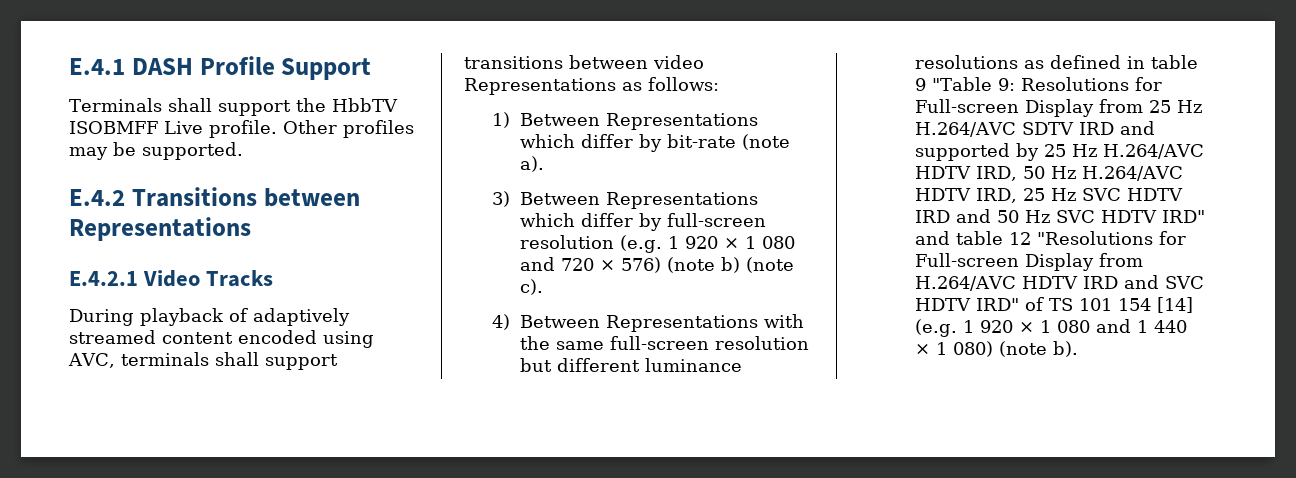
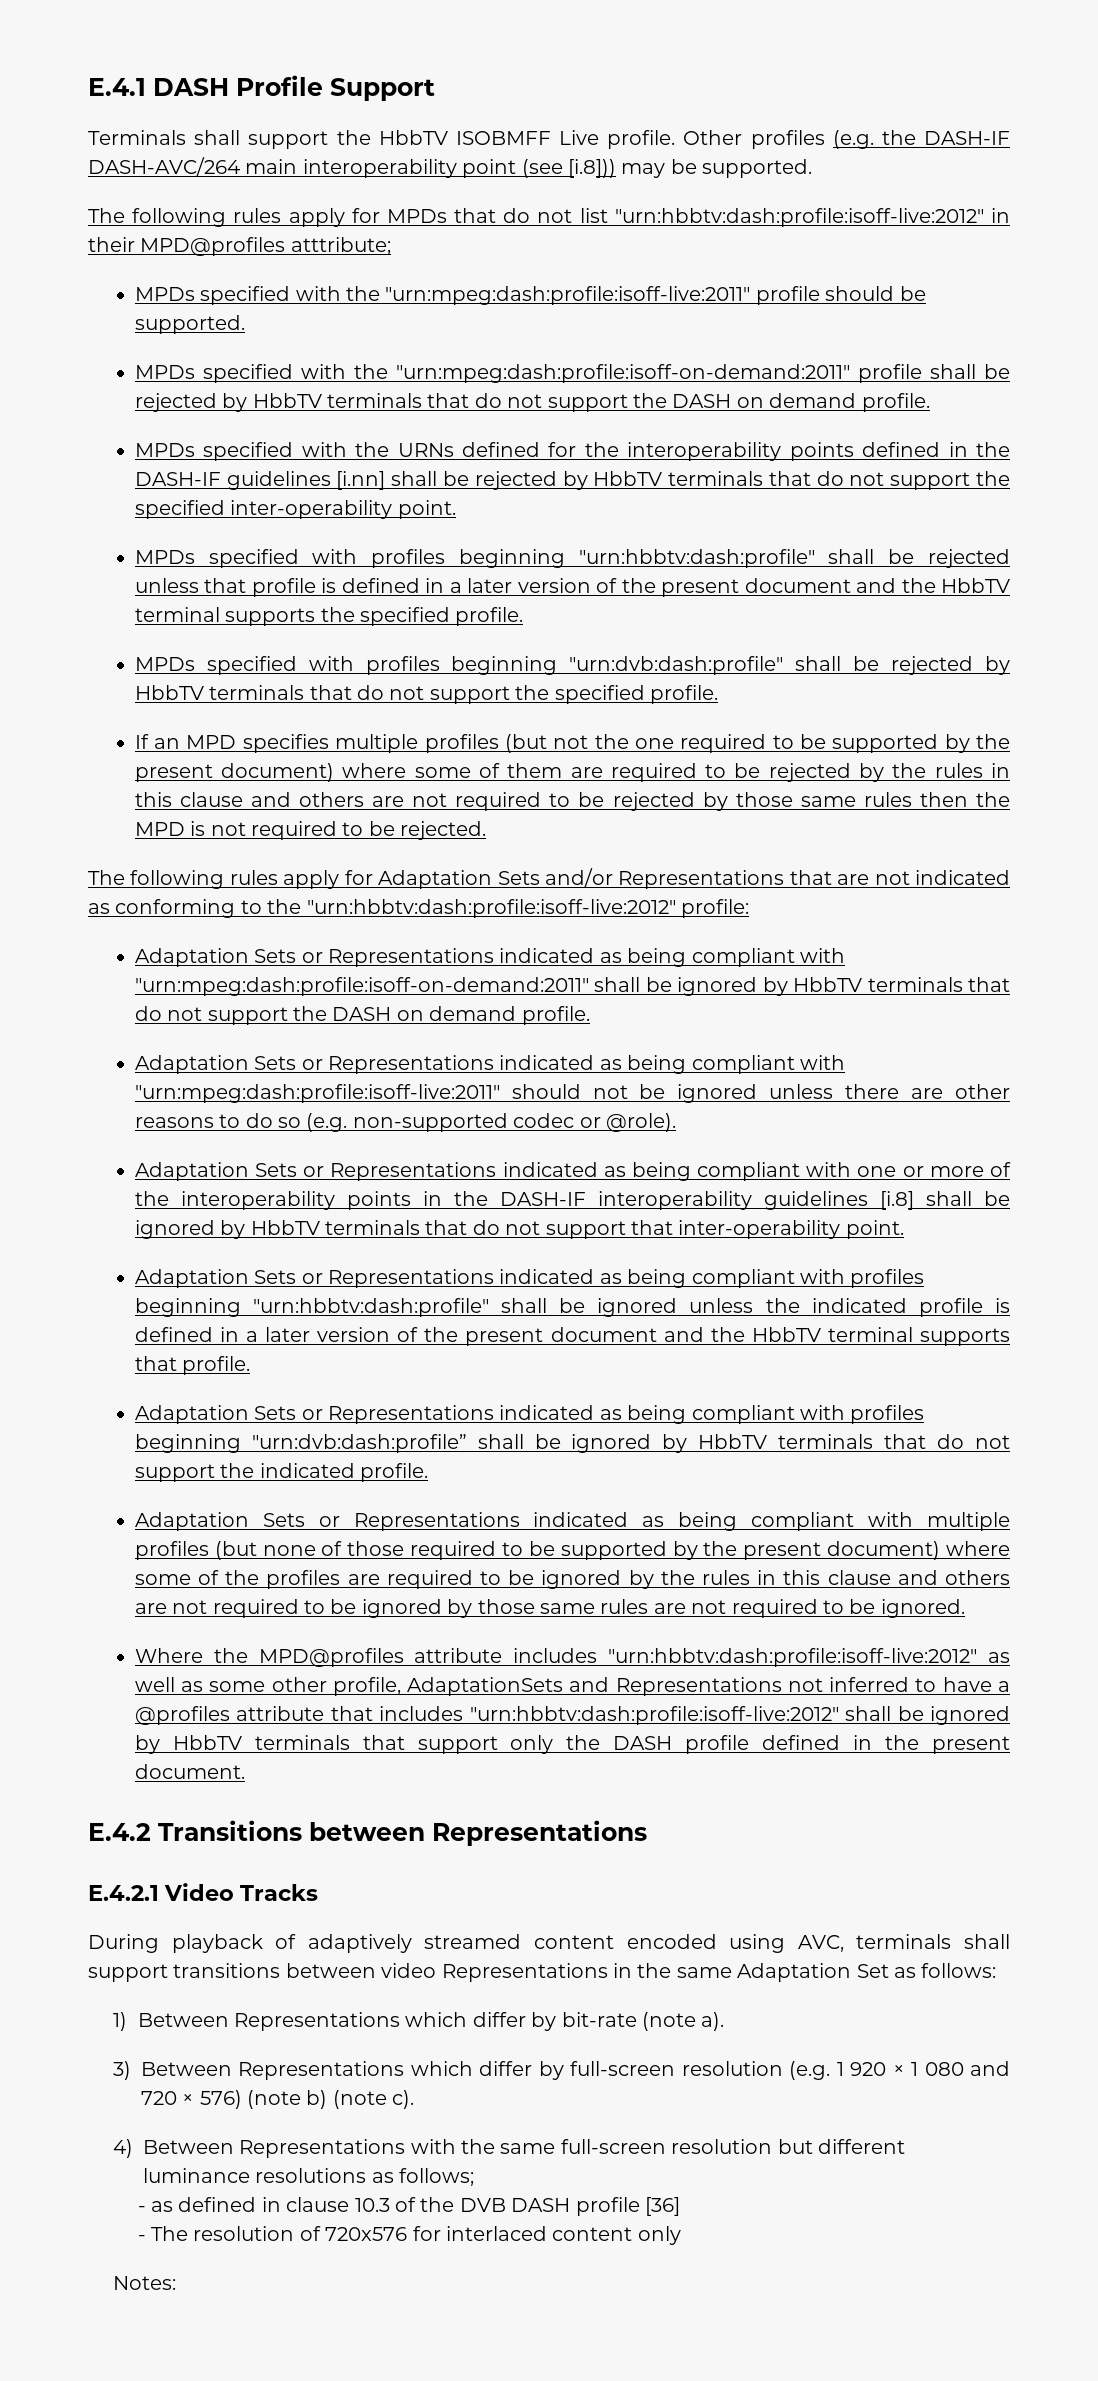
[69,142,243,160] may be supported. -> [832,130,1010,149] [88,157,813,178] [88,208,1010,227] [88,237,391,256] [134,286,926,305] [134,315,245,334] [134,364,1011,383] [134,393,930,412] [134,442,1010,461] [134,471,1010,490] [134,500,456,519] [134,549,1010,568] [134,578,1011,597] [134,607,524,626] [134,656,1011,675] [134,685,718,704] [134,734,1011,753] [134,763,1010,782] [134,792,1010,811] [134,821,487,840] [88,868,1010,889] [88,899,749,918] [134,948,845,967] [134,977,1011,996] [134,1006,590,1025] [134,1055,845,1074] [134,1084,1010,1103] [134,1113,676,1132] [134,1162,1011,1181] [134,1191,1010,1210] [134,1220,904,1239] [134,1269,925,1288] [134,1298,1010,1317] [134,1327,1011,1346] [134,1356,251,1375] [134,1405,925,1424] [134,1434,1011,1453] [134,1463,428,1482] [134,1512,1011,1531] [134,1541,1010,1560] [134,1570,1011,1589] [134,1599,965,1618] [134,1648,1010,1667] [134,1677,1011,1696] [134,1706,1011,1725] [134,1735,1010,1754] [134,1764,245,1779] (e.g. the DASH-IF DASH-AVC/264 main interoperability point (see [i.8])) may be supported. // The following rules apply for MPDs that do not list "urn:hbbtv:dash:profile:isoff-live:2012" in their MPD@profiles atttribute; // MPDs specified with the "urn:mpeg:dash:profile:isoff-live:2011" profile should be supported. // MPDs specified with the "urn:mpeg:dash:profile:isoff-on-demand:2011" profile shall be rejected by HbbTV terminals that do not support the DASH on demand profile. // MPDs specified with the URNs defined for the interoperability points defined in the DASH-IF guidelines [i.nn] shall be rejected by HbbTV terminals that do not support the specified inter-operability point. // MPDs specified with profiles beginning "urn:hbbtv:dash:profile" shall be rejected unless that profile is defined in a later version of the present document and the HbbTV terminal supports the specified profile. // MPDs specified with profiles beginning "urn:dvb:dash:profile" shall be rejected by HbbTV terminals that do not support the specified profile. // If an MPD specifies multiple profiles (but not the one required to be supported by the present document) where some of them are required to be rejected by the rules in this clause and others are not required to be rejected by those same rules then the MPD is not required to be rejected. // The following rules apply for Adaptation Sets and/or Representations that are not indicated as conforming to the "urn:hbbtv:dash:profile:isoff-live:2012" profile: // Adaptation Sets or Representations indicated as being compliant with "urn:mpeg:dash:profile:isoff-on-demand:2011" shall be ignored by HbbTV terminals that do not support the DASH on demand profile. // Adaptation Sets or Representations indicated as being compliant with "urn:mpeg:dash:profile:isoff-live:2011" should not be ignored unless there are other reasons to do so (e.g. non-supported codec or @role). // Adaptation Sets or Representations indicated as being compliant with one or more of the interoperability points in the DASH-IF interoperability guidelines [i.8] shall be ignored by HbbTV terminals that do not support that inter-operability point. // Adaptation Sets or Representations indicated as being compliant with profiles beginning "urn:hbbtv:dash:profile" shall be ignored unless the indicated profile is defined in a later version of the present document and the HbbTV terminal supports that profile. // Adaptation Sets or Representations indicated as being compliant with profiles beginning "urn:dvb:dash:profile” shall be ignored by HbbTV terminals that do not support the indicated profile. // Adaptation Sets or Representations indicated as being compliant with multiple profiles (but none of those required to be supported by the present document) where some of the profiles are required to be ignored by the rules in this clause and others are not required to be ignored by those same rules are not required to be ignored. // Where the MPD@profiles attribute includes "urn:hbbtv:dash:profile:isoff-live:2012" as well as some other profile, AdaptationSets and Representations not inferred to have a @profiles attribute that includes "urn:hbbtv:dash:profile:isoff-live:2012" shall be ignored by HbbTV terminals that support only the DASH profile defined in the present document.
(616, 86) none -> [612,1963,889,1982] in the same Adaptation Set
[1049,55,1198,69] [914,77,1162,91] [914,99,1202,117] [914,121,1155,137] [914,143,1204,161] [914,166,1183,181] [914,188,1183,203] [914,209,1205,223] [914,231,1186,245] [914,253,1143,271] [914,275,1204,291] [914,297,1193,313] [914,319,1187,337] [914,341,1078,357] defined in table 9 "Table 9: Resolutions for Full-screen Display from 25 Hz H.264/AVC SDTV IRD and supported by 25 Hz H.264/AVC HDTV IRD, 50 Hz H.264/AVC HDTV IRD, 25 Hz SVC HDTV IRD and 50 Hz SVC HDTV IRD" and table 12 "Resolutions for Full-screen Display from H.264/AVC HDTV IRD and SVC HDTV IRD" of TS 101 154 [14] (e.g. 1 920 × 1 080 and 1 440 × 1 080) (note b). -> [398,2168,474,2186] [137,2197,680,2216] [137,2226,681,2245] [112,2276,176,2290] follows; // - as defined in clause 10.3 of the DVB DASH profile [36] // - The resolution of 720x576 for interlaced content only // Notes:

